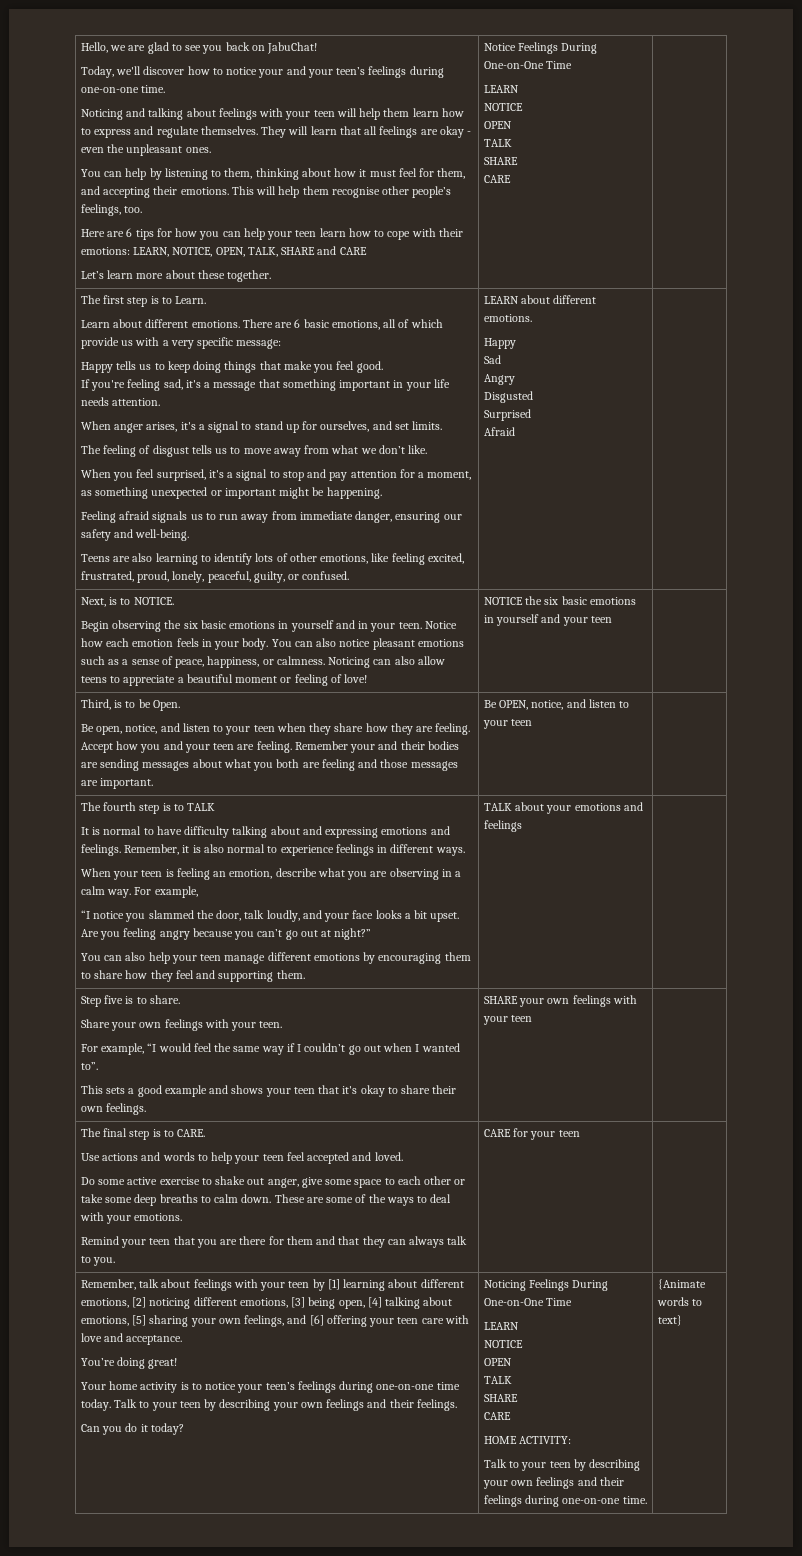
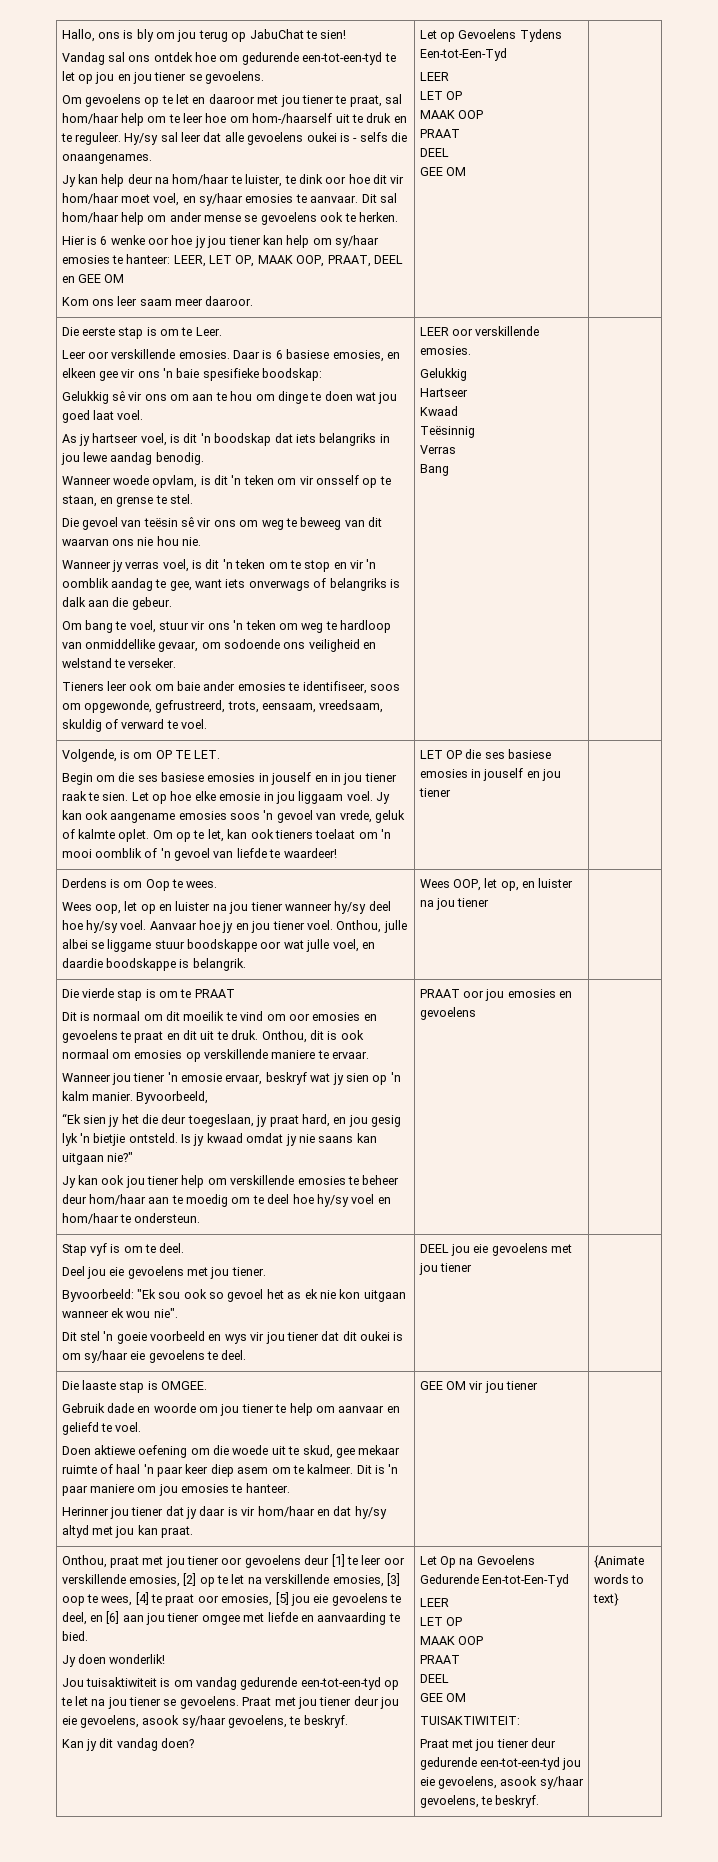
[80,42,318,54] [80,66,444,78] [80,85,166,93] [80,108,464,120] [80,126,472,138] [80,144,211,156] [80,168,466,180] [80,186,452,198] [80,204,143,216] [80,228,463,240] [80,246,367,257] [80,270,272,282] [483,42,598,54] [483,61,573,69] [483,85,519,93] [483,103,523,111] [483,121,512,129] [483,139,512,147] [483,157,518,165] [483,175,511,183] [80,295,207,307] [80,319,443,330] [80,337,282,349] [80,361,383,373] [80,379,450,391] [80,397,161,406] [80,421,443,433] [80,445,428,457] [80,469,472,481] [80,487,382,499] [80,511,462,523] [80,529,190,541] [80,553,464,565] [80,571,350,583] [483,295,597,304] [483,314,532,322] [483,338,516,349] [483,355,501,364] [483,374,515,385] [483,391,533,403] [483,409,531,421] [483,427,515,436] [80,597,174,607] [80,620,457,632] [80,638,464,650] [80,656,445,668] [80,674,368,686] [483,596,636,605] [483,614,612,626] [80,699,180,711] [80,723,471,735] [80,741,459,753] [80,759,458,771] [80,778,154,789] [483,699,630,710] [482,719,533,729] [80,802,216,814] [80,826,450,838] [80,844,465,856] [80,868,462,880] [80,886,198,898] [80,910,460,922] [80,928,372,940] [80,952,471,964] [80,970,305,982] [483,802,643,814] [483,820,522,832] [80,995,180,1007] [80,1019,283,1031] [80,1043,460,1055] [80,1062,98,1070] [80,1085,457,1097] [80,1103,147,1115] [483,995,637,1007] [482,1015,533,1025] [80,1128,206,1140] [80,1152,403,1164] [80,1176,466,1188] [80,1194,452,1206] [79,1212,183,1224] [80,1236,468,1248] [80,1256,116,1266] [483,1128,580,1140] [80,1279,464,1291] [80,1297,453,1309] [80,1315,469,1327] [80,1333,183,1345] [80,1357,178,1369] [80,1381,460,1393] [80,1399,457,1411] [80,1423,184,1435] [483,1279,609,1291] [483,1298,573,1306] [483,1322,519,1330] [483,1340,523,1348] [483,1358,512,1366] [483,1376,512,1384] [483,1394,518,1402] [483,1412,511,1420] [483,1436,572,1444] [483,1459,641,1471] [482,1477,624,1489] [483,1495,647,1507] Hello, we are glad to see you back on JabuChat! // Today, we'll discover how to notice your and your teen’s feelings during one-on-one time. // Noticing and talking about feelings with your teen will help them learn how to express and regulate themselves. They will learn that all feelings are okay - even the unpleasant ones. // You can help by listening to them, thinking about how it must feel for them, and accepting their emotions. This will help them recognise other people’s feelings, too. // Here are 6 tips for how you can help your teen learn how to cope with their emotions: LEARN, NOTICE, OPEN, TALK, SHARE and CARE // Let’s learn more about these together. | Notice Feelings During One-on-One Time // LEARN // NOTICE // OPEN // TALK // SHARE // CARE | // The first step is to Learn. // Learn about different emotions. There are 6 basic emotions, all of which provide us with a very specific message: // Happy tells us to keep doing things that make you feel good. // If you're feeling sad, it's a message that something important in your life needs attention. // When anger arises, it's a signal to stand up for ourselves, and set limits. // The feeling of disgust tells us to move away from what we don’t like. // When you feel surprised, it's a signal to stop and pay attention for a moment, as something unexpected or important might be happening. // Feeling afraid signals us to run away from immediate danger, ensuring our safety and well-being. // Teens are also learning to identify lots of other emotions, like feeling excited, frustrated, proud, lonely, peaceful, guilty, or confused. | LEARN about different emotions. // Happy // Sad // Angry // Disgusted // Surprised // Afraid | // Next, is to NOTICE. // Begin observing the six basic emotions in yourself and in your teen. Notice how each emotion feels in your body. You can also notice pleasant emotions such as a sense of peace, happiness, or calmness. Noticing can also allow teens to appreciate a beautiful moment or feeling of love! | NOTICE the six basic emotions in yourself and your teen | // Third, is to be Open. // Be open, notice, and listen to your teen when they share how they are feeling. Accept how you and your teen are feeling. Remember your and their bodies are sending messages about what you both are feeling and those messages are important. | Be OPEN, notice, and listen to your teen | // The fourth step is to TALK // It is normal to have difficulty talking about and expressing emotions and feelings. Remember, it is also normal to experience feelings in different ways. // When your teen is feeling an emotion, describe what you are observing in a calm way. For example, // “I notice you slammed the door, talk loudly, and your face looks a bit upset. Are you feeling angry because you can’t go out at night?” // You can also help your teen manage different emotions by encouraging them to share how they feel and supporting them. | TALK about your emotions and feelings | // Step five is to share. // Share your own feelings with your teen. // For example, “I would feel the same way if I couldn’t go out when I wanted to”. // This sets a good example and shows your teen that it's okay to share their own feelings. | SHARE your own feelings with your teen | // The final step is to CARE. // Use actions and words to help your teen feel accepted and loved. // Do some active exercise to shake out anger, give some space to each other or take some deep breaths to calm down. These are some of the ways to deal with your emotions. // Remind your teen that you are there for them and that they can always talk to you. | CARE for your teen | // Remember, talk about feelings with your teen by [1] learning about different emotions, [2] noticing different emotions, [3] being open, [4] talking about emotions, [5] sharing your own feelings, and [6] offering your teen care with love and acceptance. // You’re doing great! // Your home activity is to notice your teen’s feelings during one-on-one time today. Talk to your teen by describing your own feelings and their feelings. // Can you do it today? | Noticing Feelings During One-on-One Time // LEARN // NOTICE // OPEN // TALK // SHARE // CARE // HOME ACTIVITY: // Talk to your teen by describing your own feelings and their feelings during one-on-one time. -> [61,29,347,42] [61,52,396,65] [61,71,265,84] [61,94,403,107] [61,113,407,126] [60,132,408,145] [61,154,152,164] [61,174,405,187] [61,193,397,206] [61,212,398,225] [61,235,380,248] [61,254,403,267] [61,274,125,283] [61,296,254,306] [419,29,562,42] [419,48,507,61] [419,72,449,81] [419,91,462,100] [419,110,483,119] [419,129,460,138] [419,148,449,157] [419,167,466,176] [61,327,222,339] [61,349,400,362] [61,368,323,381] [61,391,398,404] [61,410,144,423] [61,433,390,446] [60,452,204,465] [61,475,391,488] [61,494,194,507] [61,517,383,530] [61,536,202,546] [61,559,377,572] [61,578,400,591] [61,597,172,610] [61,620,392,633] [61,639,377,652] [61,658,177,668] [61,681,400,694] [61,700,384,713] [61,719,208,732] [419,326,540,336] [419,346,471,355] [419,368,467,381] [419,388,468,397] [419,406,458,416] [419,426,475,438] [419,445,456,454] [419,464,449,476] [61,749,221,762] [61,772,397,785] [61,791,391,804] [61,810,405,823] [61,829,392,842] [61,848,337,861] [419,749,552,759] [419,768,562,781] [418,788,451,797] [61,878,218,891] [61,901,391,914] [61,920,407,933] [61,939,375,952] [61,958,246,971] [419,878,574,891] [419,898,490,910] [61,988,235,1001] [61,1011,377,1021] [61,1030,364,1043] [61,1049,370,1062] [61,1072,401,1085] [61,1091,209,1104] [61,1113,402,1127] [61,1133,377,1146] [61,1152,133,1165] [61,1175,400,1188] [61,1194,391,1207] [61,1213,201,1224] [419,989,573,1001] [419,1007,476,1020] [61,1243,185,1256] [61,1266,266,1279] [61,1289,406,1302] [61,1308,178,1318] [61,1331,404,1344] [61,1350,247,1363] [419,1243,573,1256] [418,1263,472,1275] [61,1380,208,1393] [61,1403,400,1416] [61,1422,142,1435] [61,1445,401,1458] [61,1464,399,1477] [61,1483,290,1496] [61,1506,387,1519] [61,1525,194,1538] [419,1381,539,1393] [61,1554,405,1568] [61,1573,400,1587] [61,1592,402,1606] [61,1611,400,1625] [61,1631,88,1641] [61,1654,166,1667] [61,1677,400,1690] [60,1696,400,1709] [61,1715,348,1728] [61,1738,195,1751] [419,1555,535,1568] [419,1574,569,1587] [419,1598,449,1607] [419,1617,462,1626] [419,1636,483,1645] [419,1655,460,1664] [419,1674,449,1683] [419,1693,466,1702] [419,1716,520,1725] [419,1738,557,1751] [419,1757,582,1770] [419,1776,584,1789] [419,1795,540,1808] Hallo, ons is bly om jou terug op JabuChat te sien! // Vandag sal ons ontdek hoe om gedurende een-tot-een-tyd te let op jou en jou tiener se gevoelens. // Om gevoelens op te let en daaroor met jou tiener te praat, sal hom/haar help om te leer hoe om hom-/haarself uit te druk en te reguleer. Hy/sy sal leer dat alle gevoelens oukei is - selfs die onaangenames. // Jy kan help deur na hom/haar te luister, te dink oor hoe dit vir hom/haar moet voel, en sy/haar emosies te aanvaar. Dit sal hom/haar help om ander mense se gevoelens ook te herken. // Hier is 6 wenke oor hoe jy jou tiener kan help om sy/haar emosies te hanteer: LEER, LET OP, MAAK OOP, PRAAT, DEEL en GEE OM // Kom ons leer saam meer daaroor. | Let op Gevoelens Tydens Een-tot-Een-Tyd // LEER // LET OP // MAAK OOP // PRAAT // DEEL // GEE OM | // Die eerste stap is om te Leer. // Leer oor verskillende emosies. Daar is 6 basiese emosies, en elkeen gee vir ons 'n baie spesifieke boodskap: // Gelukkig sê vir ons om aan te hou om dinge te doen wat jou goed laat voel. // As jy hartseer voel, is dit 'n boodskap dat iets belangriks in jou lewe aandag benodig. // Wanneer woede opvlam, is dit 'n teken om vir onsself op te staan, en grense te stel. // Die gevoel van teësin sê vir ons om weg te beweeg van dit waarvan ons nie hou nie. // Wanneer jy verras voel, is dit 'n teken om te stop en vir 'n oomblik aandag te gee, want iets onverwags of belangriks is dalk aan die gebeur. // Om bang te voel, stuur vir ons 'n teken om weg te hardloop van onmiddellike gevaar, om sodoende ons veiligheid en welstand te verseker. // Tieners leer ook om baie ander emosies te identifiseer, soos om opgewonde, gefrustreerd, trots, eensaam, vreedsaam, skuldig of verward te voel. | LEER oor verskillende emosies. // Gelukkig // Hartseer // Kwaad // Teësinnig // Verras // Bang | // Volgende, is om OP TE LET. // Begin om die ses basiese emosies in jouself en in jou tiener raak te sien. Let op hoe elke emosie in jou liggaam voel. Jy kan ook aangename emosies soos 'n gevoel van vrede, geluk of kalmte oplet. Om op te let, kan ook tieners toelaat om 'n mooi oomblik of 'n gevoel van liefde te waardeer! | LET OP die ses basiese emosies in jouself en jou tiener | // Derdens is om Oop te wees. // Wees oop, let op en luister na jou tiener wanneer hy/sy deel hoe hy/sy voel. Aanvaar hoe jy en jou tiener voel. Onthou, julle albei se liggame stuur boodskappe oor wat julle voel, en daardie boodskappe is belangrik. | Wees OOP, let op, en luister na jou tiener | // Die vierde stap is om te PRAAT // Dit is normaal om dit moeilik te vind om oor emosies en gevoelens te praat en dit uit te druk. Onthou, dit is ook normaal om emosies op verskillende maniere te ervaar. // Wanneer jou tiener 'n emosie ervaar, beskryf wat jy sien op 'n kalm manier. Byvoorbeeld, // “Ek sien jy het die deur toegeslaan, jy praat hard, en jou gesig lyk 'n bietjie ontsteld. Is jy kwaad omdat jy nie saans kan uitgaan nie?" // Jy kan ook jou tiener help om verskillende emosies te beheer deur hom/haar aan te moedig om te deel hoe hy/sy voel en hom/haar te ondersteun. | PRAAT oor jou emosies en gevoelens | // Stap vyf is om te deel. // Deel jou eie gevoelens met jou tiener. // Byvoorbeeld: "Ek sou ook so gevoel het as ek nie kon uitgaan wanneer ek wou nie". // Dit stel 'n goeie voorbeeld en wys vir jou tiener dat dit oukei is om sy/haar eie gevoelens te deel. | DEEL jou eie gevoelens met jou tiener | // Die laaste stap is OMGEE. // Gebruik dade en woorde om jou tiener te help om aanvaar en geliefd te voel. // Doen aktiewe oefening om die woede uit te skud, gee mekaar ruimte of haal 'n paar keer diep asem om te kalmeer. Dit is 'n paar maniere om jou emosies te hanteer. // Herinner jou tiener dat jy daar is vir hom/haar en dat hy/sy altyd met jou kan praat. | GEE OM vir jou tiener | // Onthou, praat met jou tiener oor gevoelens deur [1] te leer oor verskillende emosies, [2] op te let na verskillende emosies, [3] oop te wees, [4] te praat oor emosies, [5] jou eie gevoelens te deel, en [6] aan jou tiener omgee met liefde en aanvaarding te bied. // Jy doen wonderlik! // Jou tuisaktiwiteit is om vandag gedurende een-tot-een-tyd op te let na jou tiener se gevoelens. Praat met jou tiener deur jou eie gevoelens, asook sy/haar gevoelens, te beskryf. // Kan jy dit vandag doen? | Let Op na Gevoelens Gedurende Een-tot-Een-Tyd // LEER // LET OP // MAAK OOP // PRAAT // DEEL // GEE OM // TUISAKTIWITEIT: // Praat met jou tiener deur gedurende een-tot-een-tyd jou eie gevoelens, asook sy/haar gevoelens, te beskryf.

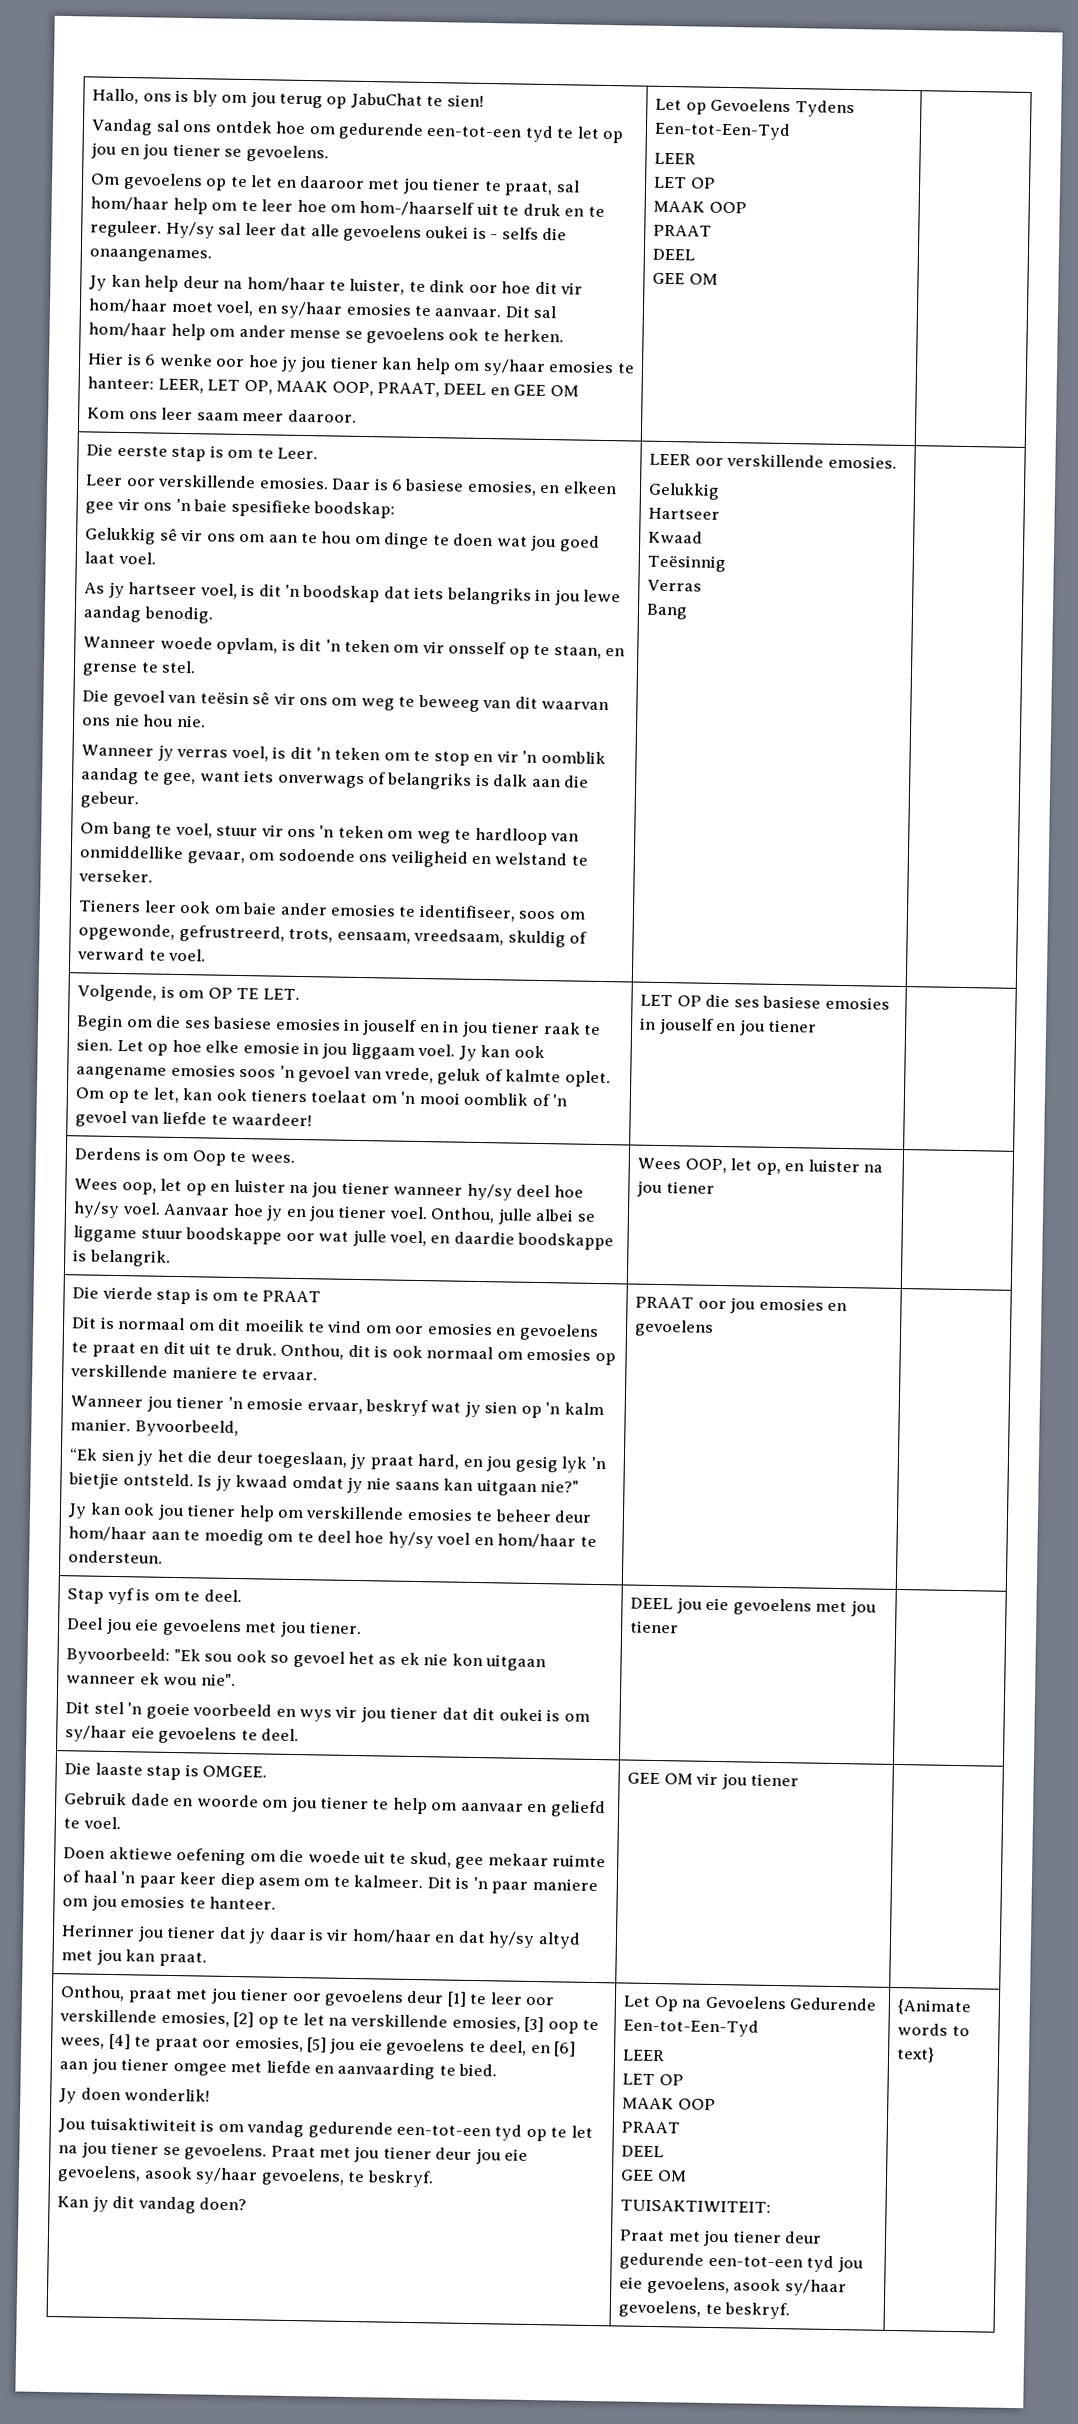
[302,52,383,65] een-tot-een-tyd -> [426,125,554,143] een-tot-een tyd
[300,1677,381,1690] een-tot-een-tyd -> [395,2124,523,2141] een-tot-een tyd
[479,1757,560,1770] een-tot-een-tyd -> [707,2255,835,2273] een-tot-een tyd

